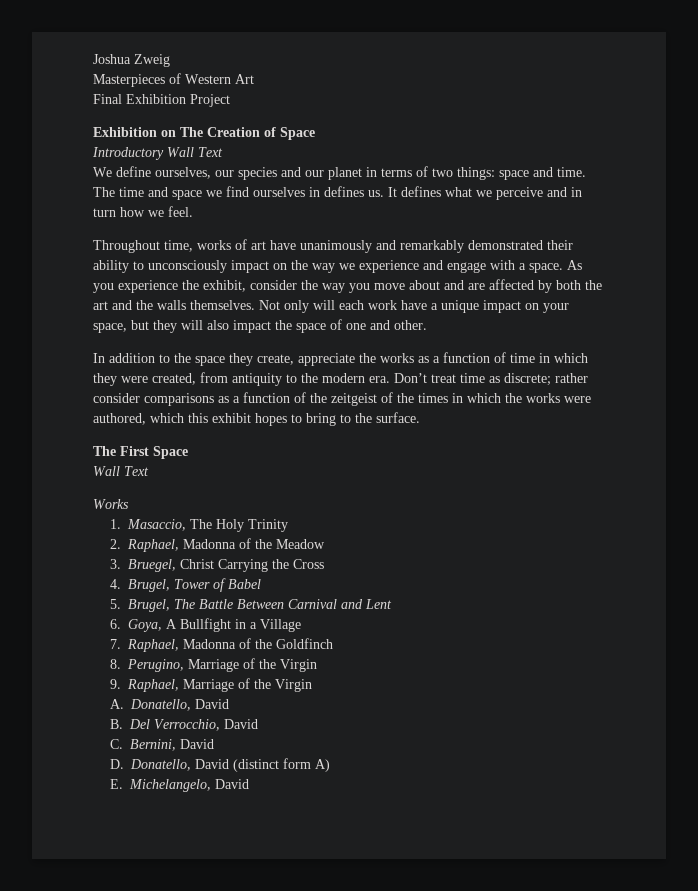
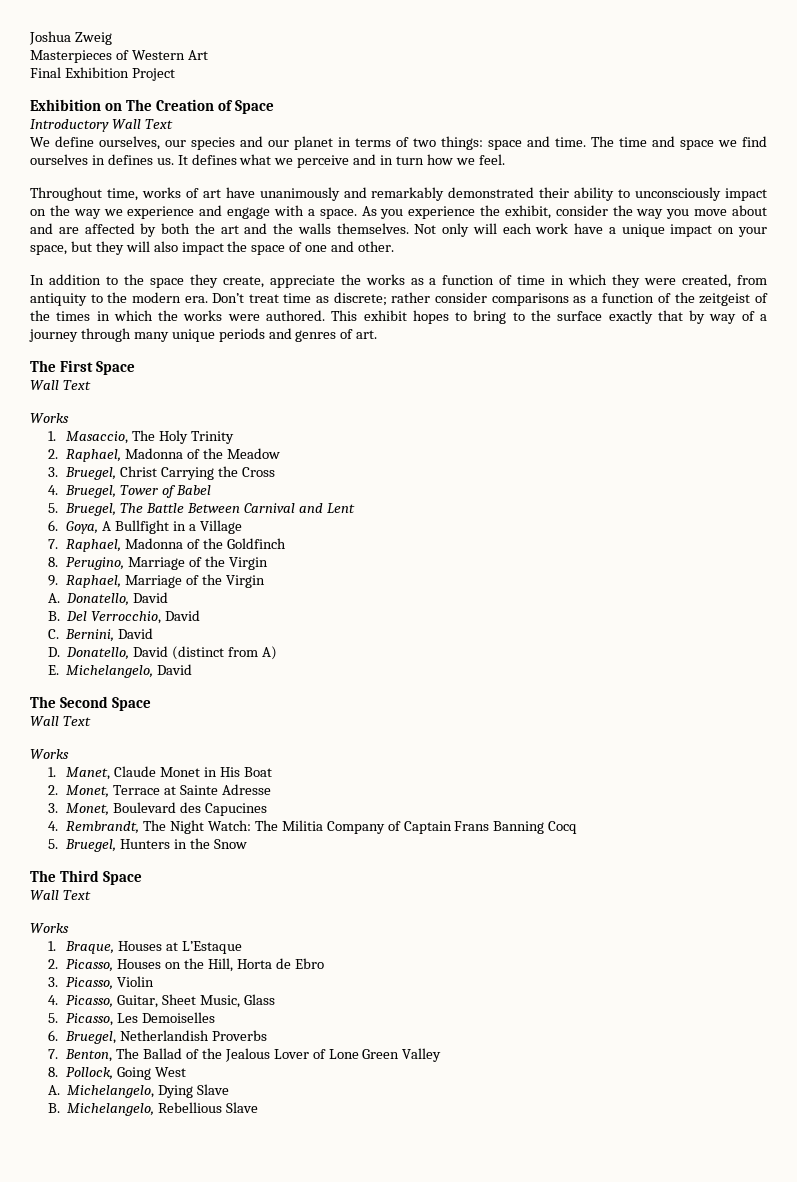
[93,413,208,425] authored, which this -> [266,310,358,321] authored. This
[376,412,420,423] surface. -> [557,310,768,324] [29,328,378,342] surface exactly that by way of a journey through many unique periods and genres of art.
[127,579,170,592] Brugel, -> [65,485,117,498] Bruegel,
[127,599,170,612] Brugel, -> [65,503,117,516] Bruegel,
[282,758,311,769] form -> [228,647,259,657] from
(249, 784) none -> [30,696,151,711] [30,716,91,726] [30,749,69,759] [48,766,272,780] [48,784,271,798] [48,802,267,816] [48,820,578,834] [48,838,247,852] [30,870,142,885] [30,890,91,900] [30,923,69,933] [48,941,242,954] [48,958,324,972] [48,976,155,990] [48,994,275,1008] [48,1012,216,1026] [48,1030,268,1044] [48,1048,442,1062] [48,1067,187,1080] [48,1084,230,1098] [48,1102,259,1116] // The Second Space // Wall Text // Works // 1. Manet, Claude Monet in His Boat // 2. Monet, Terrace at Sainte Adresse // 3. Monet, Boulevard des Capucines // 4. Rembrandt, The Night Watch: The Militia Company of Captain Frans Banning Cocq // 5. Bruegel, Hunters in the Snow // The Third Space // Wall Text // Works // 1. Braque, Houses at L’Estaque // 2. Picasso, Houses on the Hill, Horta de Ebro // 3. Picasso, Violin // 4. Picasso, Guitar, Sheet Music, Glass // 5. Picasso, Les Demoiselles // 6. Bruegel, Netherlandish Proverbs // 7. Benton, The Ballad of the Jealous Lover of Lone Green Valley // 8. Pollock, Going West // A. Michelangelo, Dying Slave // B. Michelangelo, Rebellious Slave

